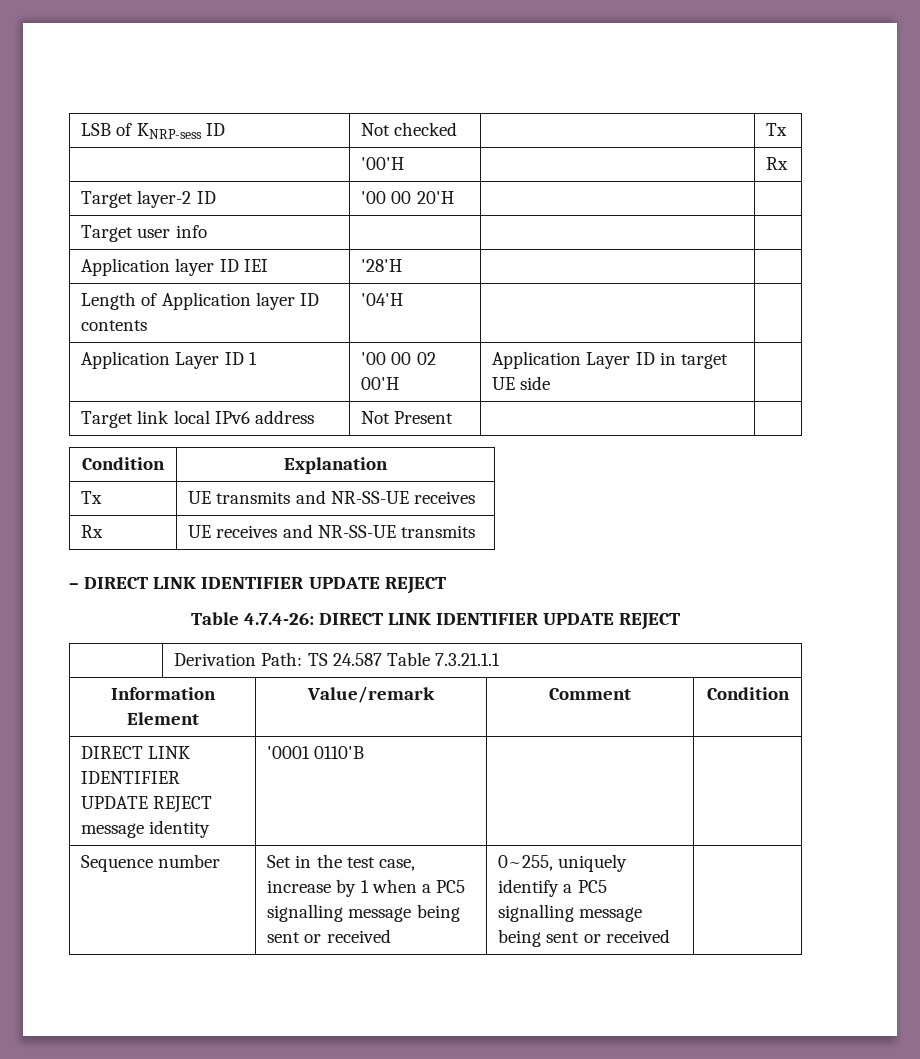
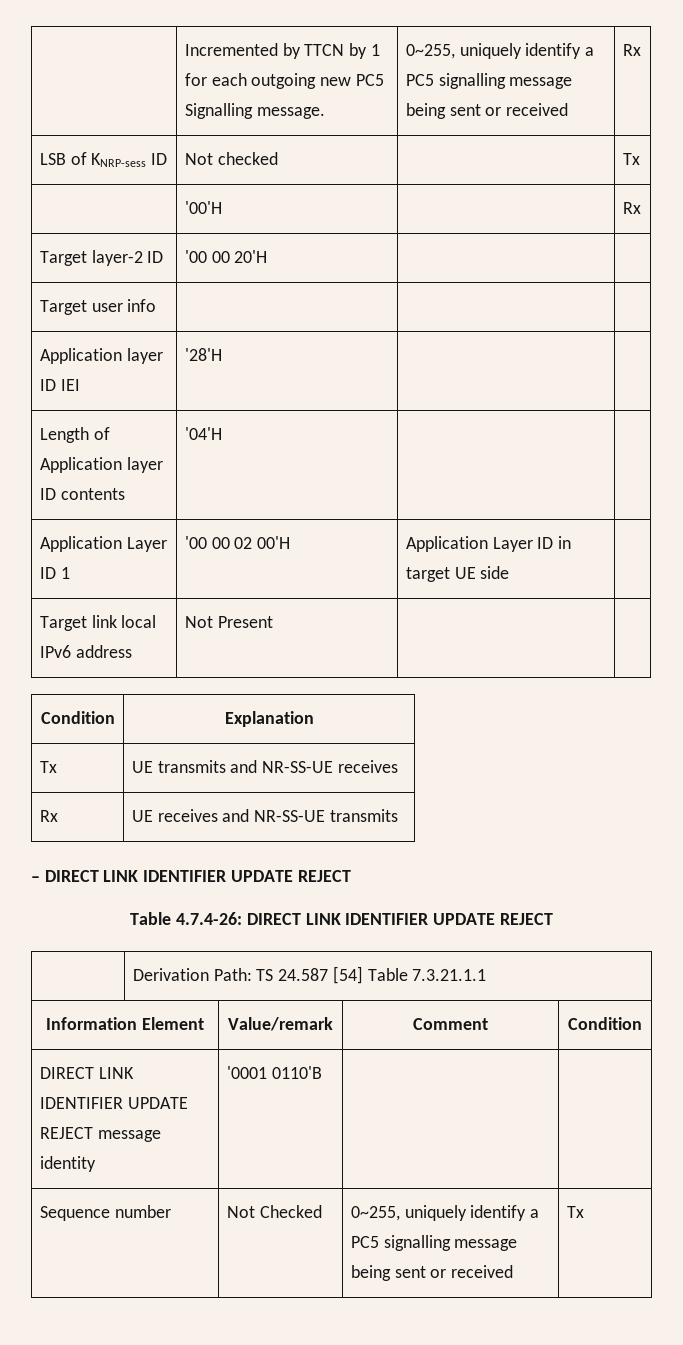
(81, 129) none -> [184,43,380,59] [184,73,384,89] [184,103,325,119] [405,43,595,59] [405,73,573,89] [405,103,569,119] [622,44,641,56] | Incremented by TTCN by 1 for each outgoing new PC5 Signalling message. | 0~255, uniquely identify a PC5 signalling message being sent or received | Rx //
(382, 659) none -> [332,966,363,984] [54]
[267,854,415,871] [267,879,465,897] [267,904,460,922] [267,929,391,943] Set in the test case, increase by 1 when a PC5 signalling message being sent or received -> [226,1205,322,1218] Not Checked
(670, 936) none -> [566,1206,584,1218] Tx

